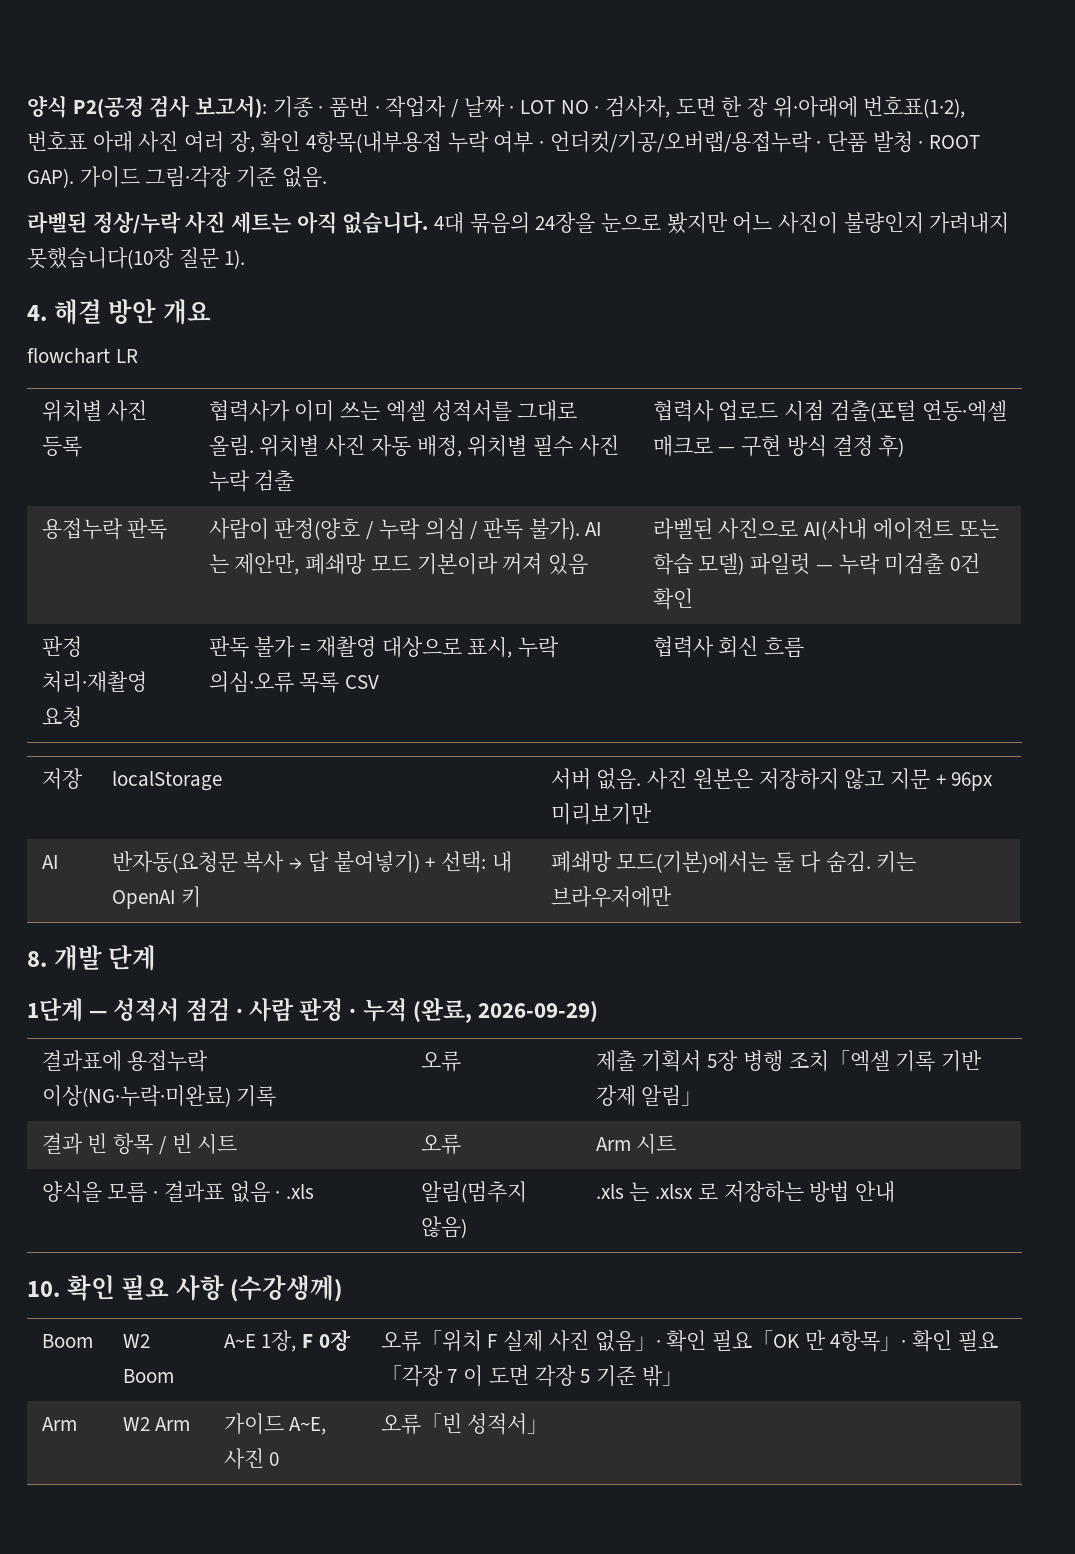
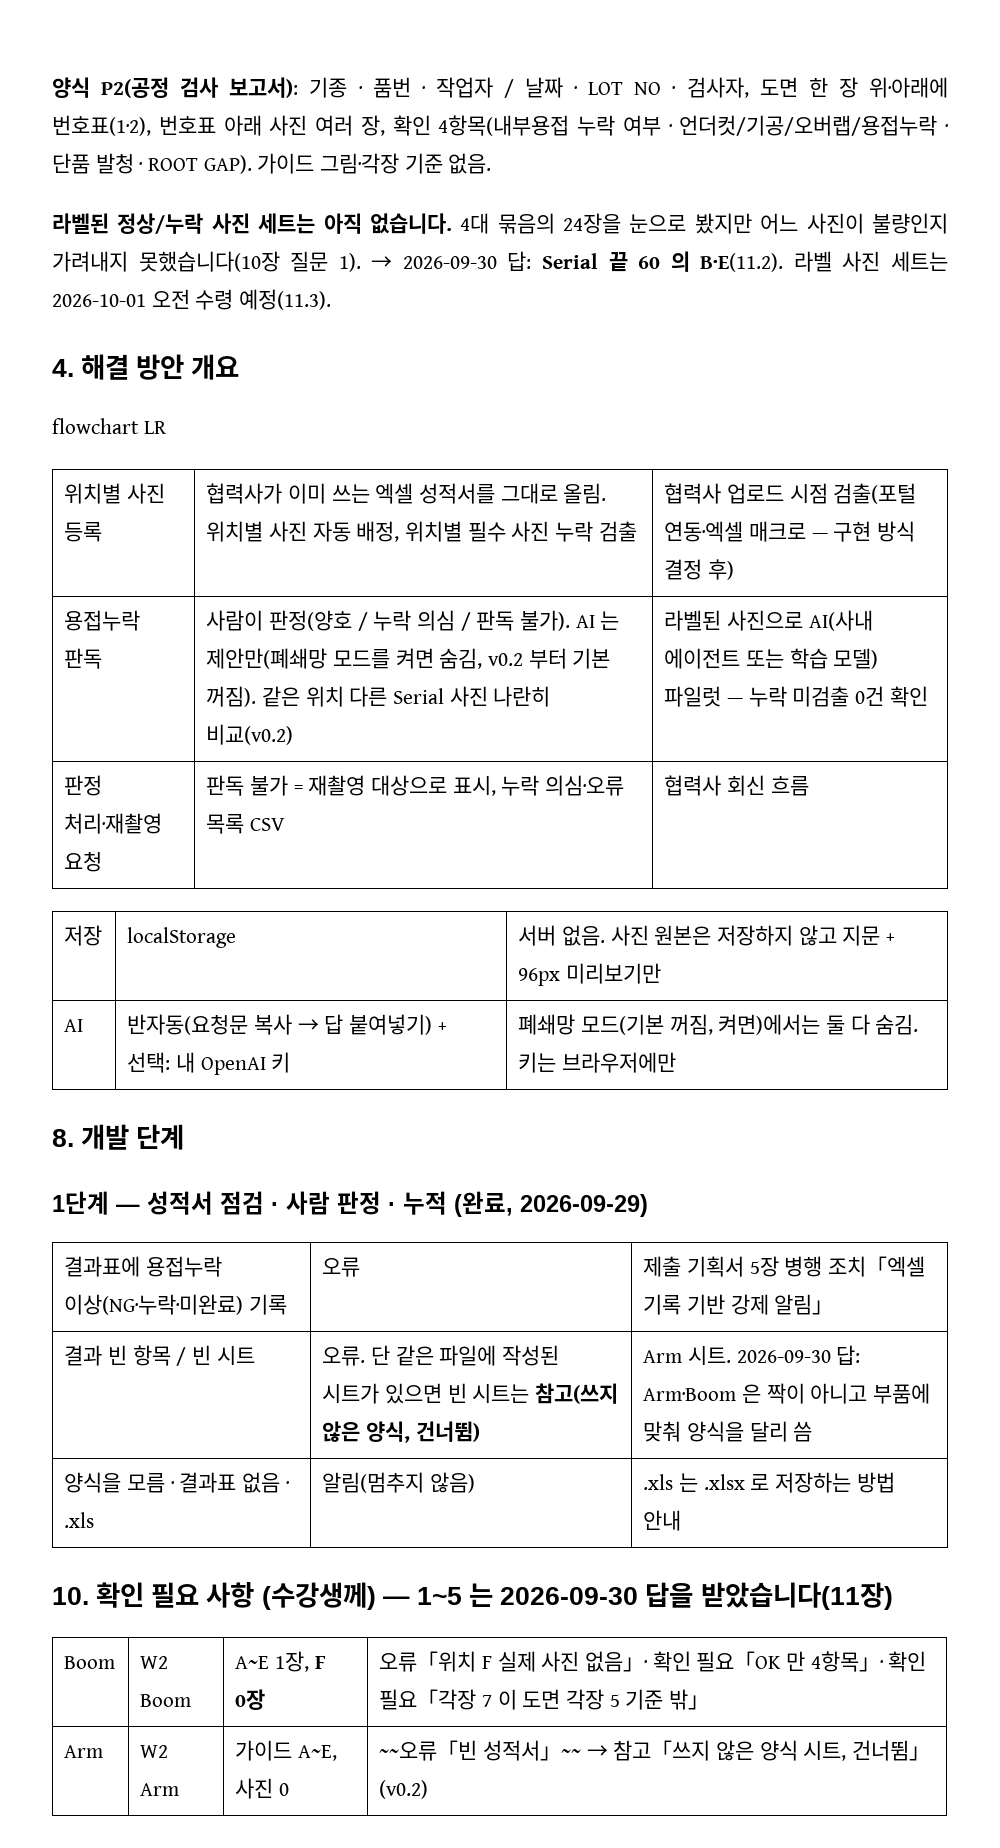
(246, 259) none -> [371,251,948,272] [52,289,332,310] → 2026-09-30 답: Serial 끝 60 의 B·E(11.2). 라벨 사진 세트는 2026-10-01 오전 수령 예정(11.3).
[234,553,588,575] 제안만, 폐쇄망 모드 기본이라 꺼져 있음 -> [206,648,611,669] [206,686,551,707] [206,724,294,745] 제안만(폐쇄망 모드를 켜면 숨김, v0.2 부터 기본 꺼짐). 같은 위치 다른 Serial 사진 나란히 비교(v0.2)
[616,851,769,873] 모드(기본)에서는 -> [580,1014,821,1035] 모드(기본 꺼짐, 켜면)에서는
[420,1134,461,1155] [595,1133,677,1154] 오류 | Arm 시트 -> [322,1345,559,1366] [322,1383,618,1404] [322,1421,480,1443] [643,1345,861,1366] [643,1383,930,1404] [643,1421,813,1442] 오류. 단 같은 파일에 작성된 시트가 있으면 빈 시트는 참고(쓰지 않은 양식, 건너뜀) | Arm 시트. 2026-09-30 답: Arm·Boom 은 짝이 아니고 부품에 맞춰 양식을 달리 씀
(343, 1288) none -> [382,1582,893,1610] — 1~5 는 2026-09-30 답을 받았습니다(11장)
[380,1414,421,1435] 오류 -> [379,1741,438,1761] ~~오류
(549, 1426) none -> [560,1740,930,1761] [379,1780,429,1799] ~~ → 참고「쓰지 않은 양식 시트, 건너뜀」(v0.2)

